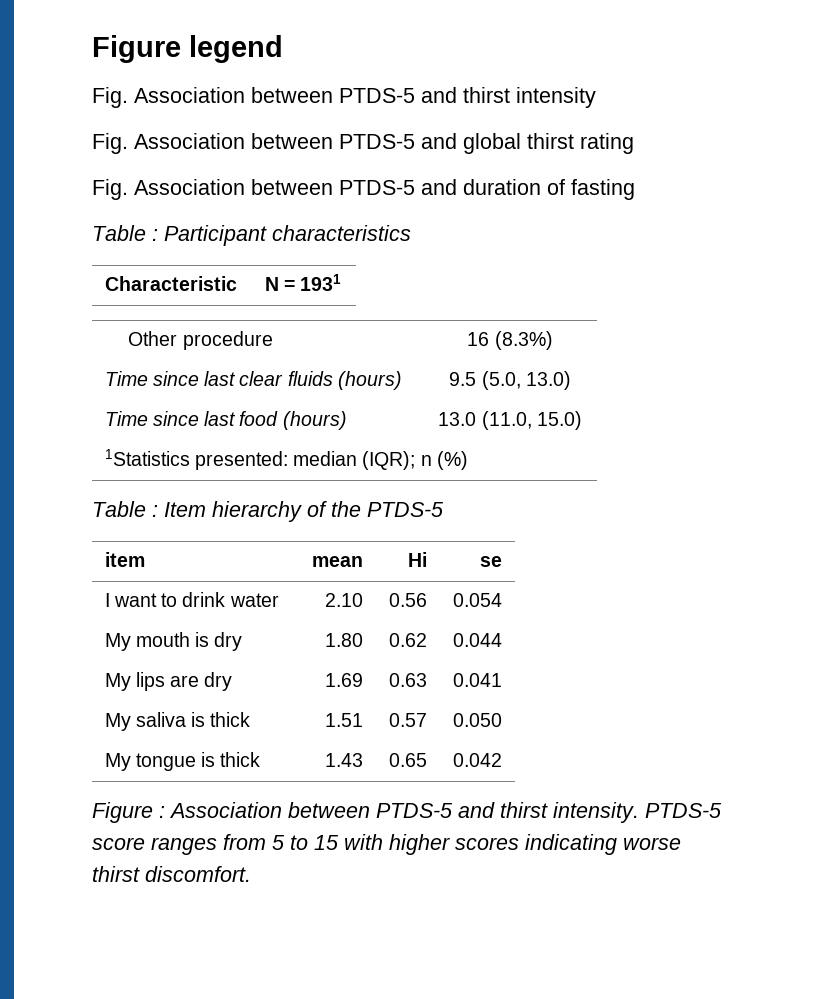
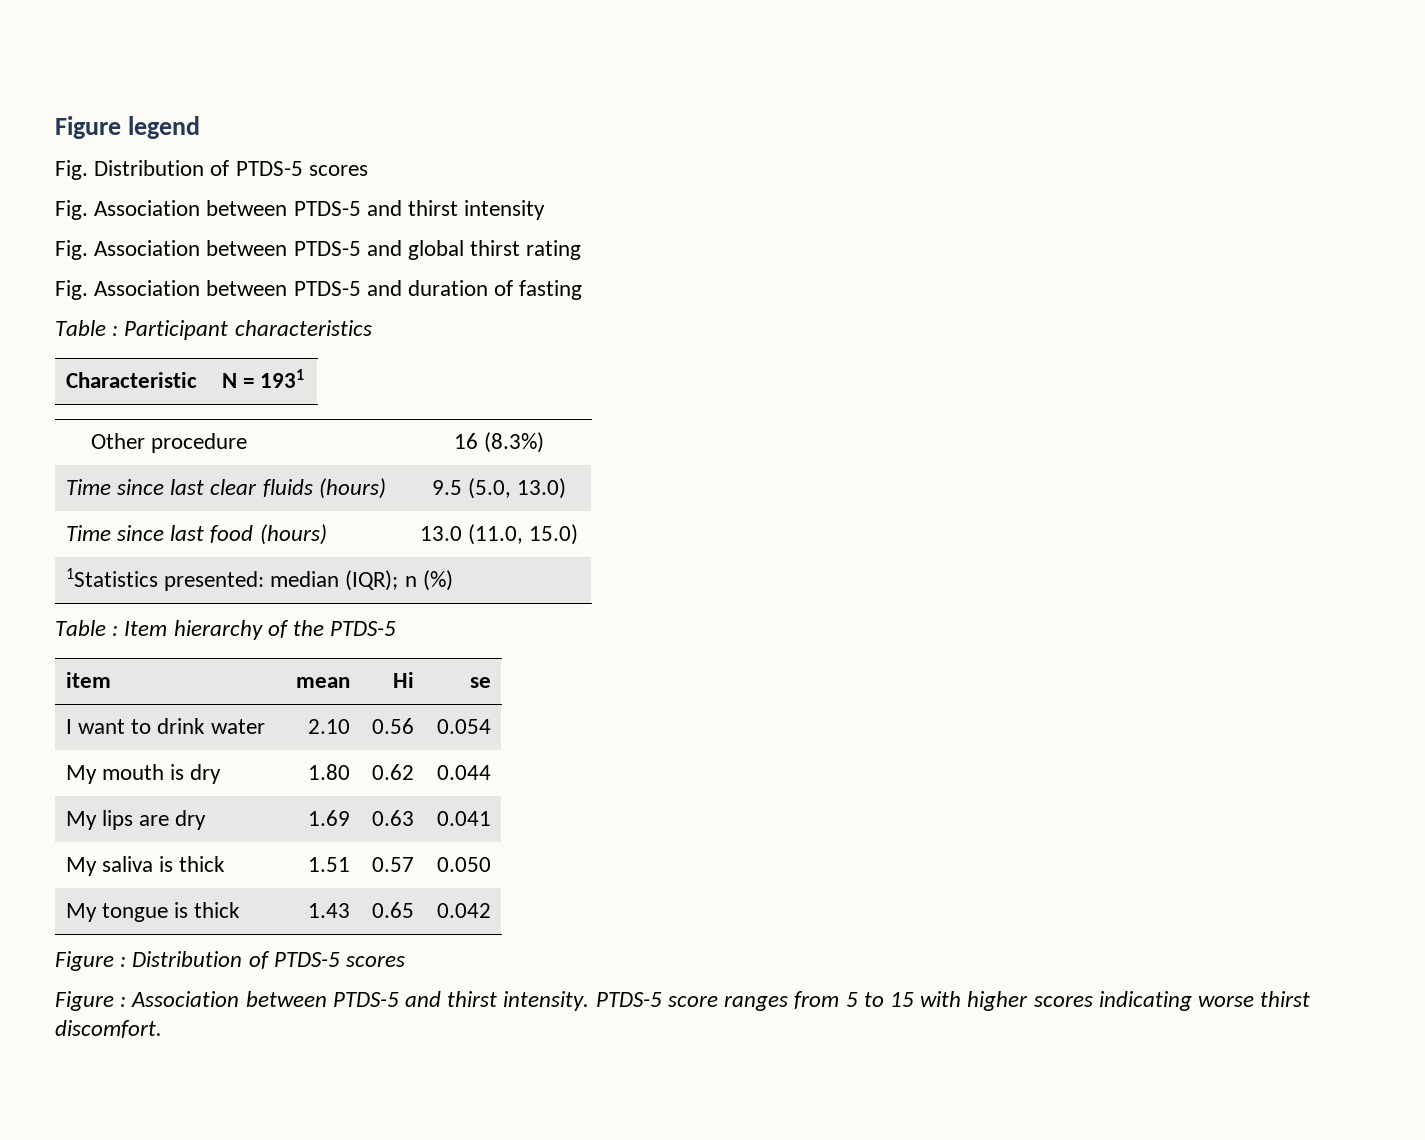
(283, 49) none -> [55,160,368,180] // Fig. Distribution of PTDS-5 scores
(503, 760) none -> [55,951,406,971] // Figure : Distribution of PTDS-5 scores

